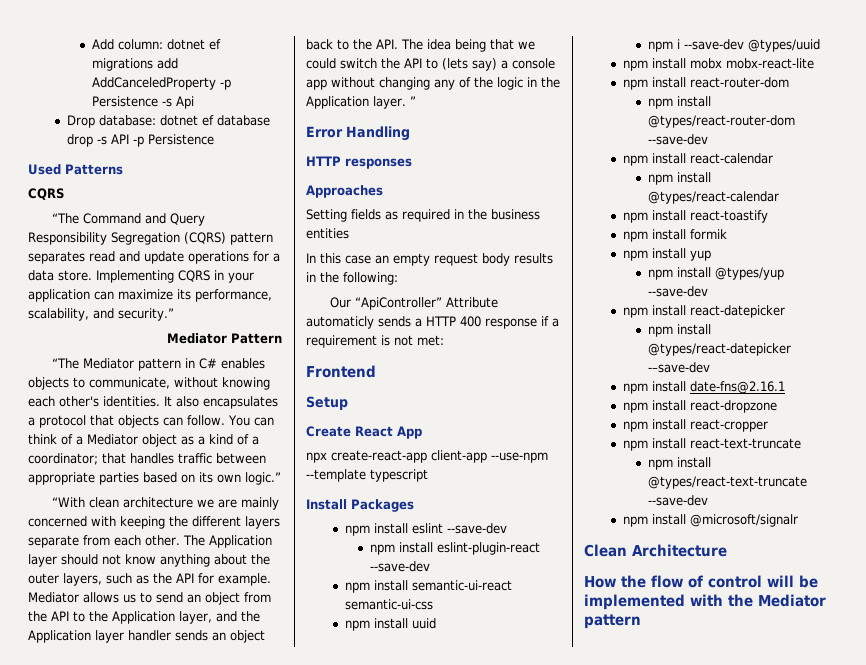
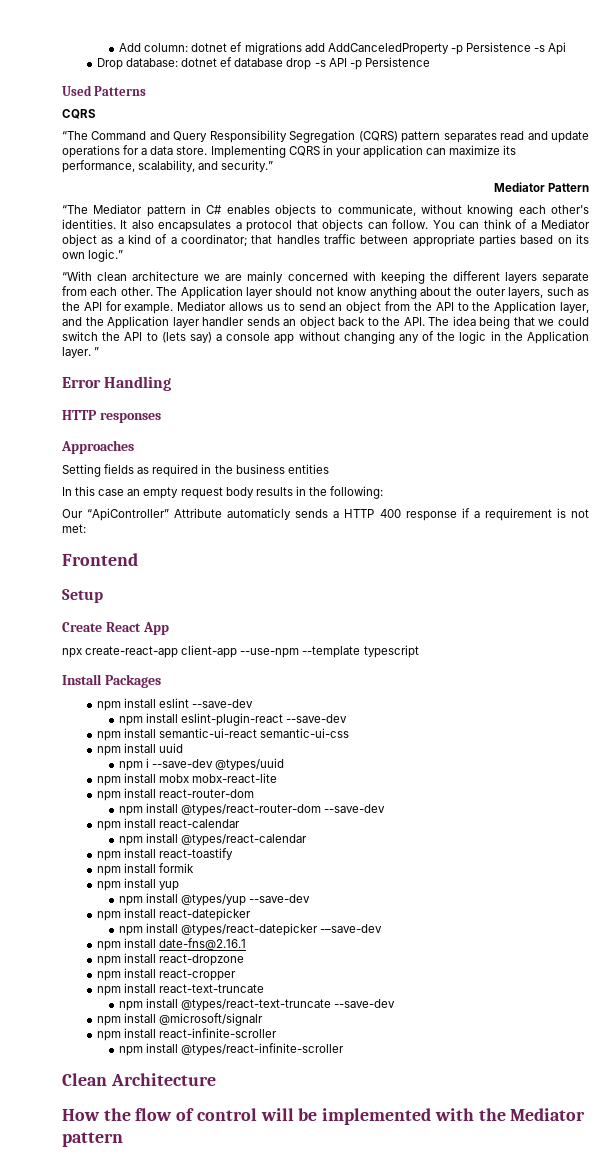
(798, 520) none -> [96,1028,278,1041] [119,1043,345,1056] // npm install react-infinite-scroller // npm install @types/react-infinite-scroller

